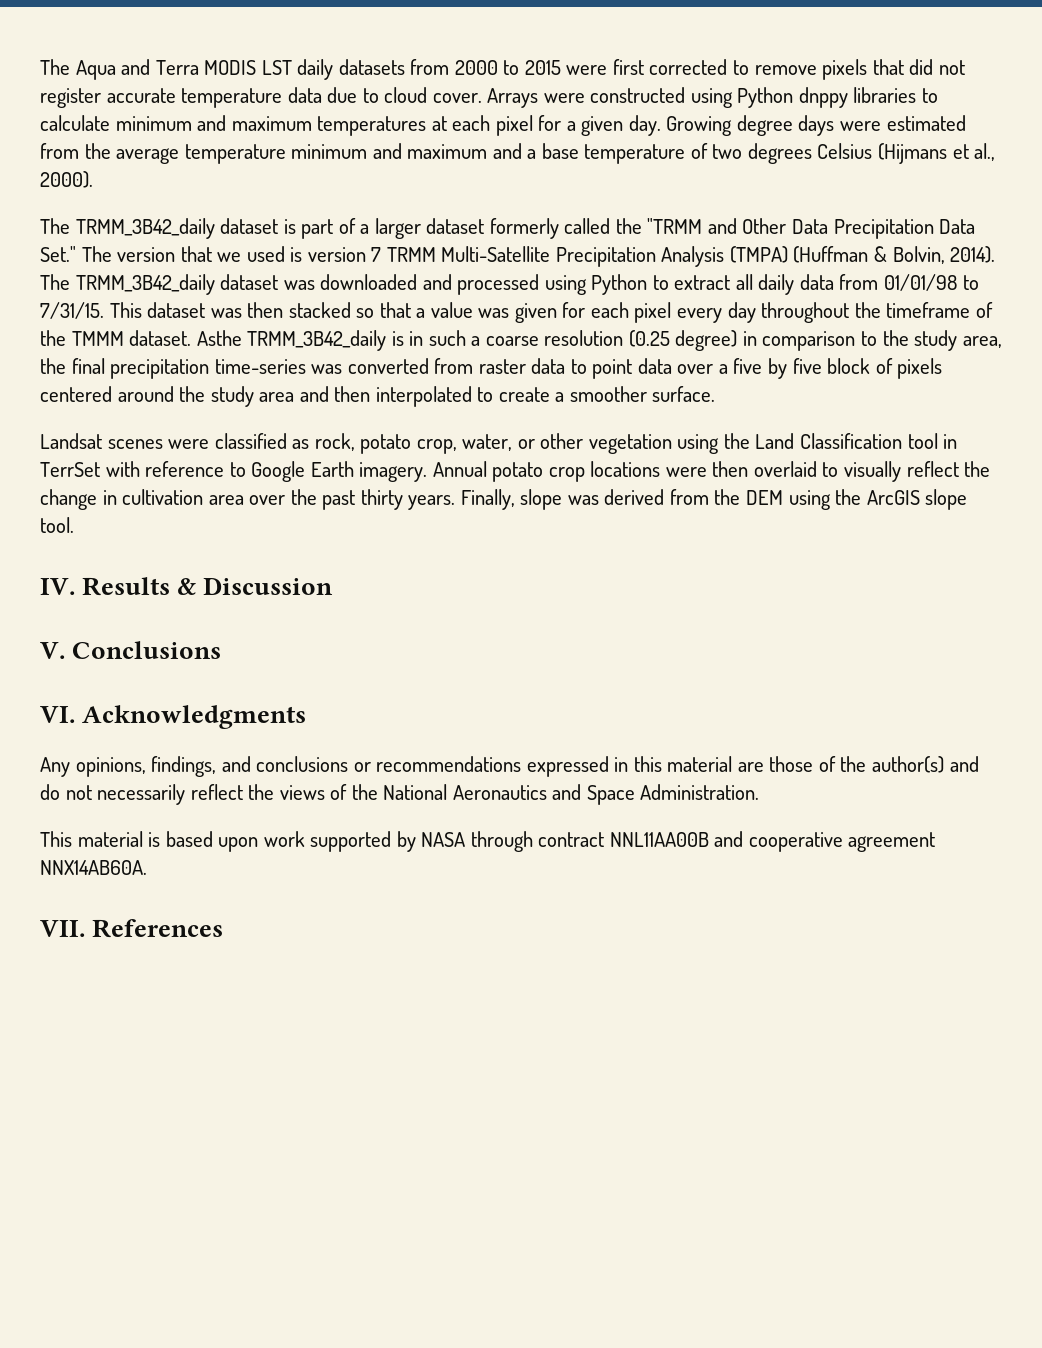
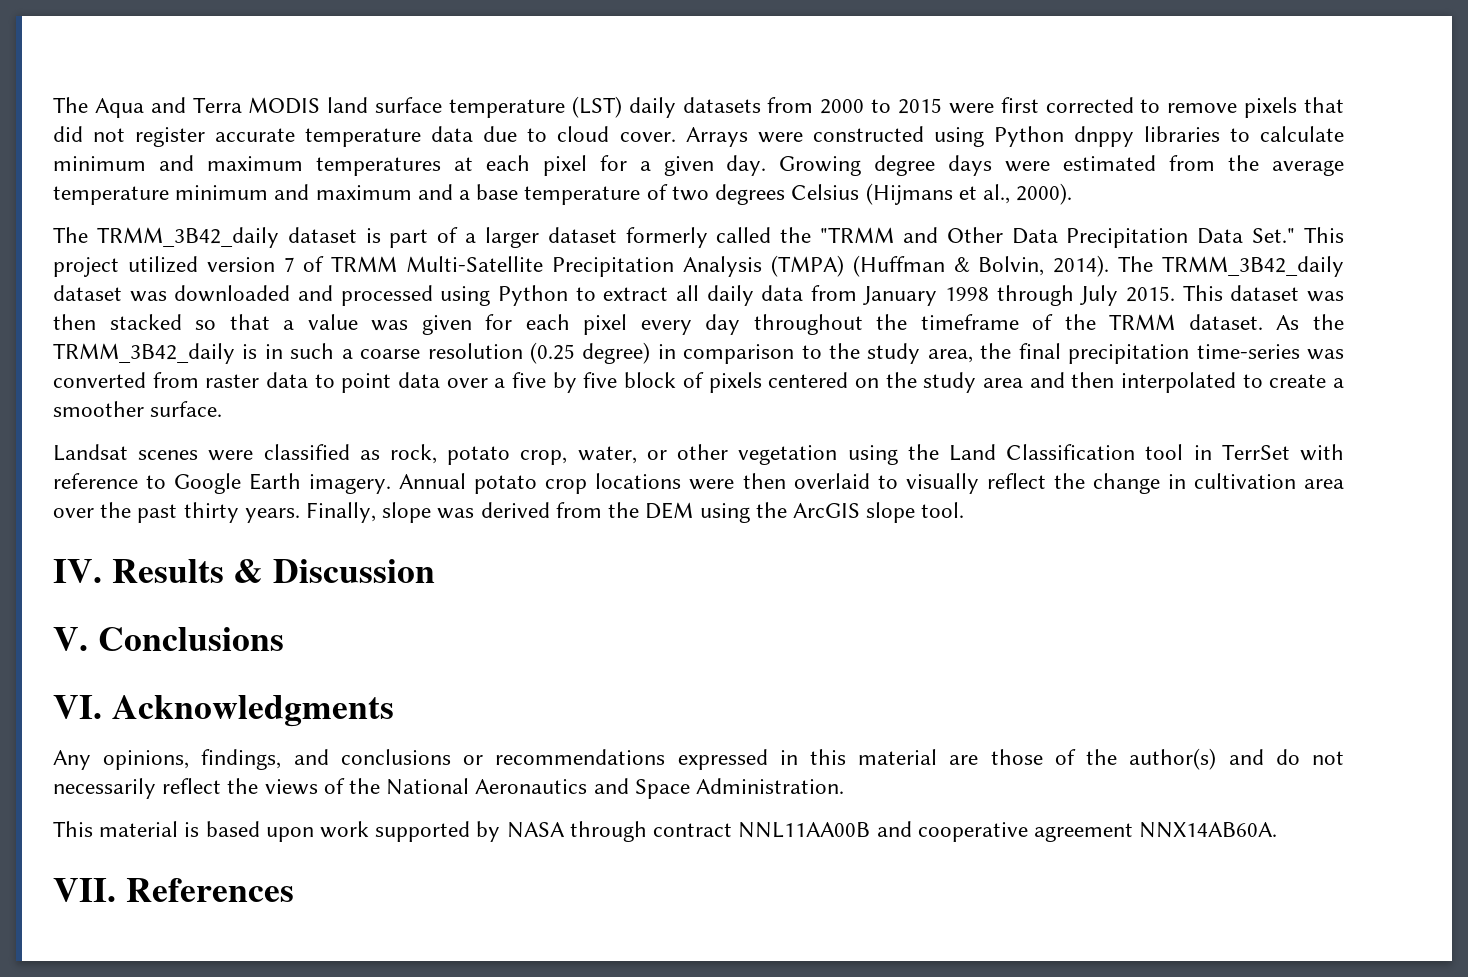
[261,60,292,75] LST -> [327,96,622,118] land surface temperature (LST)
[81,246,303,262] The version that we used is -> [1304,227,1345,243] [53,256,198,277] This project utilized
(382, 254) none -> [303,256,325,272] of
[884,274,979,291] [40,302,104,319] 01/01/98 to 7/31/15. -> [863,285,1176,306] January 1998 through July 2015.
[71,330,242,346] TMMM dataset. Asthe -> [1109,314,1345,330] TRMM dataset. As the
[117,386,174,402] around -> [854,378,879,388] on

